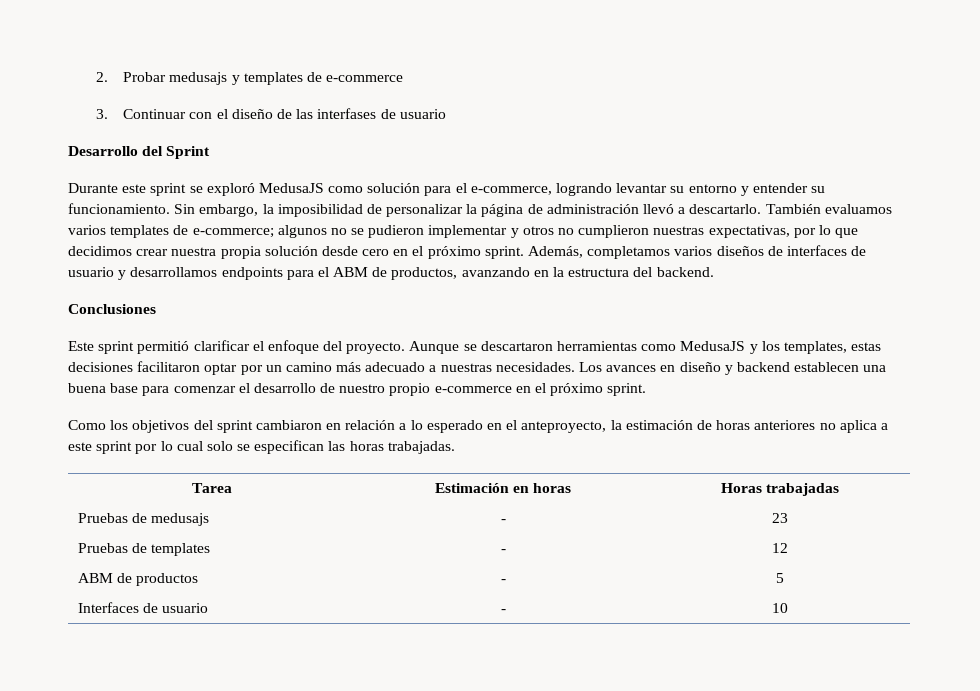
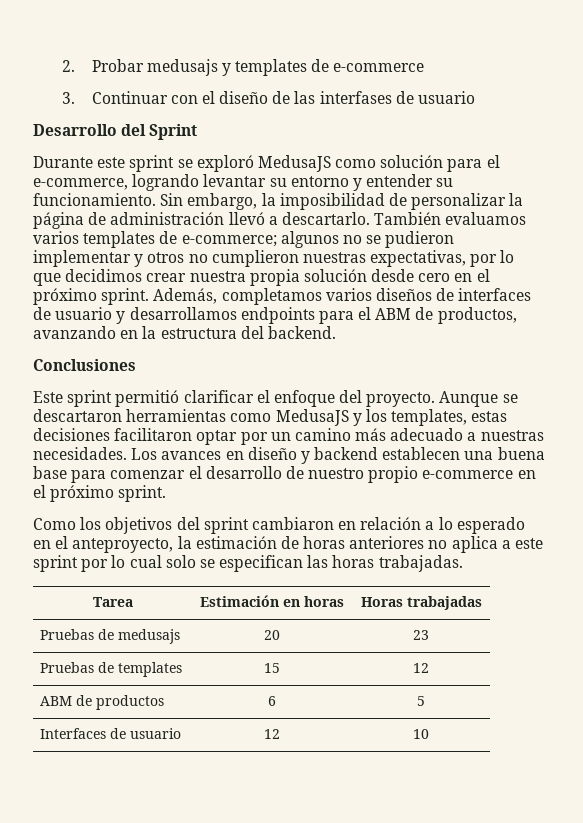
[500,519,506,523] - -> [264,630,280,640] 20
[500,549,506,553] - -> [264,663,280,673] 15
[500,579,506,583] - -> [268,696,276,706] 6
[500,609,506,613] - -> [264,729,280,739] 12

